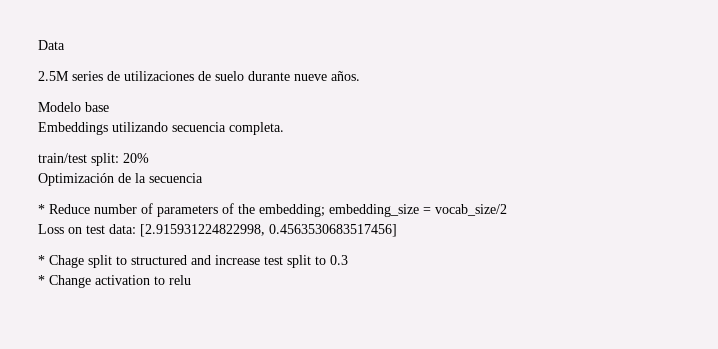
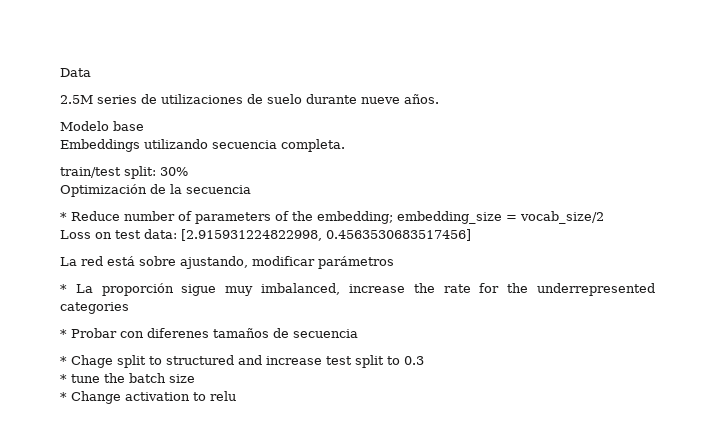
[123,153,149,163] 20% -> [160,167,188,176] 30%
(397, 230) none -> [60,256,394,269] [60,283,655,296] [60,302,129,314] [60,328,358,338] // La red está sobre ajustando, modificar parámetros // * La proporción sigue muy imbalanced, increase the rate for the underrepresented categories // * Probar con diferenes tamaños de secuencia
(348, 260) none -> [60,373,195,383] // * tune the batch size

